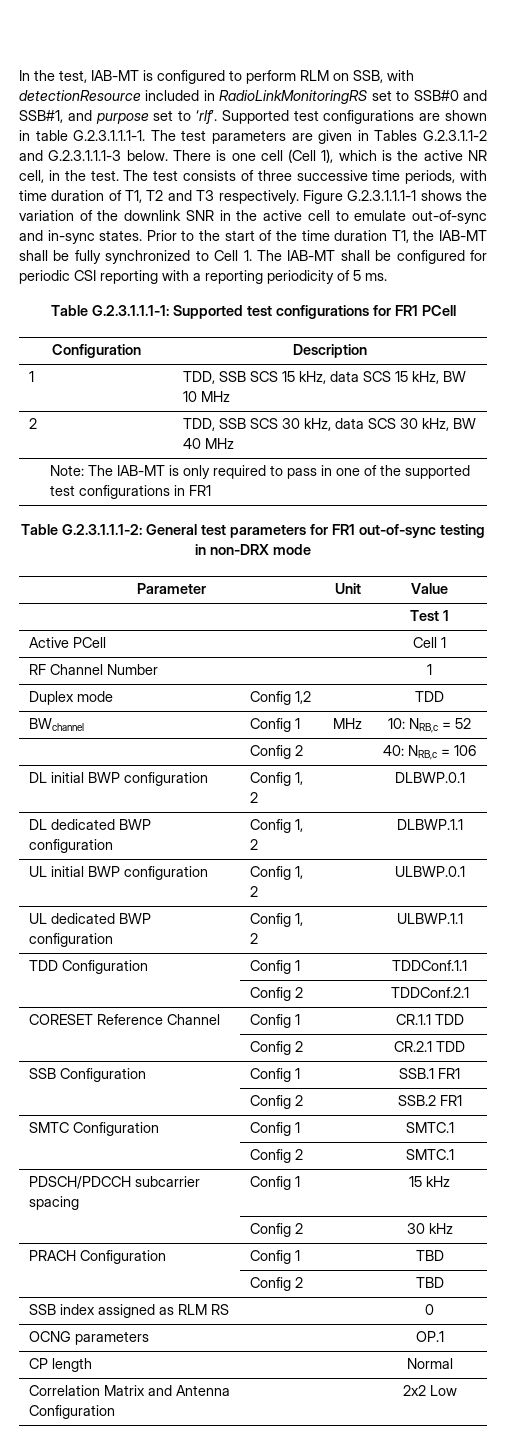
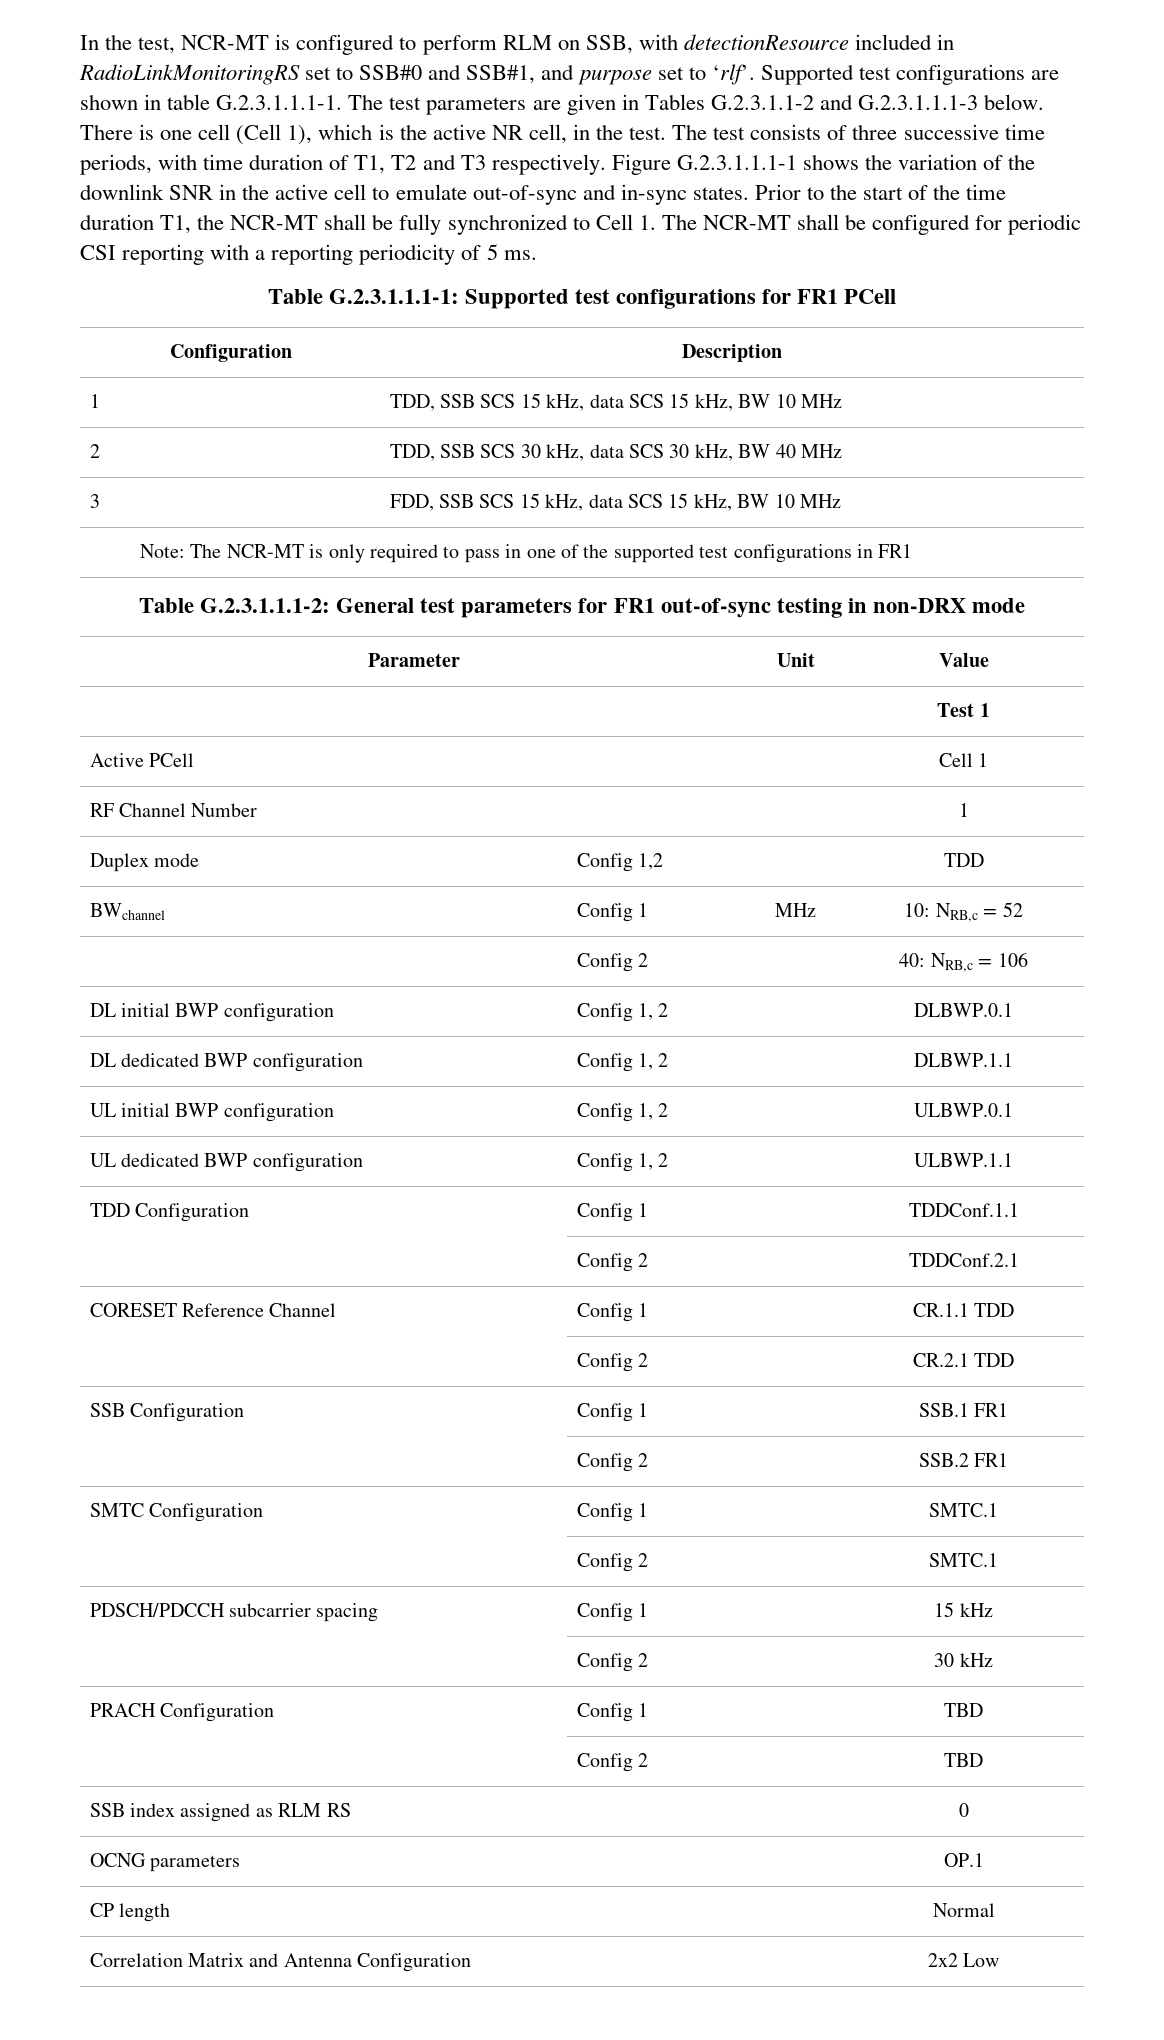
[91,70,139,81] IAB-MT -> [181,35,270,50] NCR-MT
[439,230,488,241] IAB-MT -> [230,215,319,230] NCR-MT
[287,250,336,261] IAB-MT -> [702,215,791,230] NCR-MT
(234, 443) none -> [89,494,100,508] [389,493,842,511] // 3 | FDD, SSB SCS 15 kHz, data SCS 15 kHz, BW 10 MHz
[117,465,166,476] IAB-MT -> [226,544,304,558] NCR-MT

